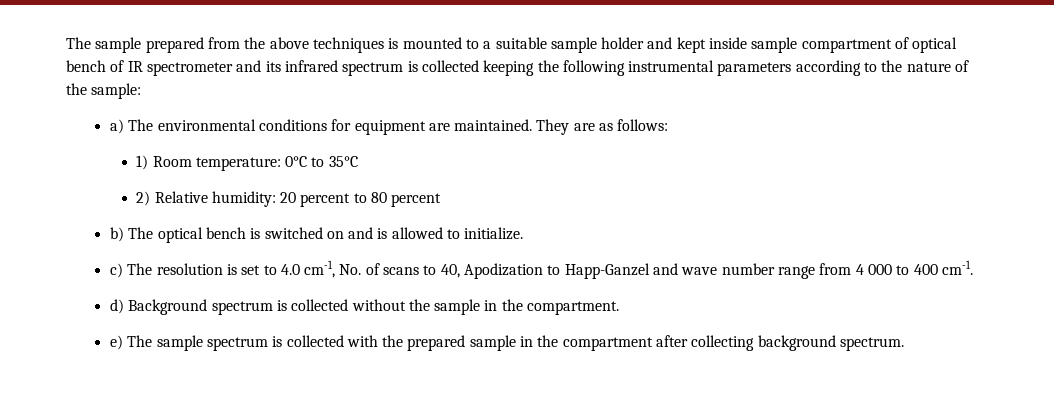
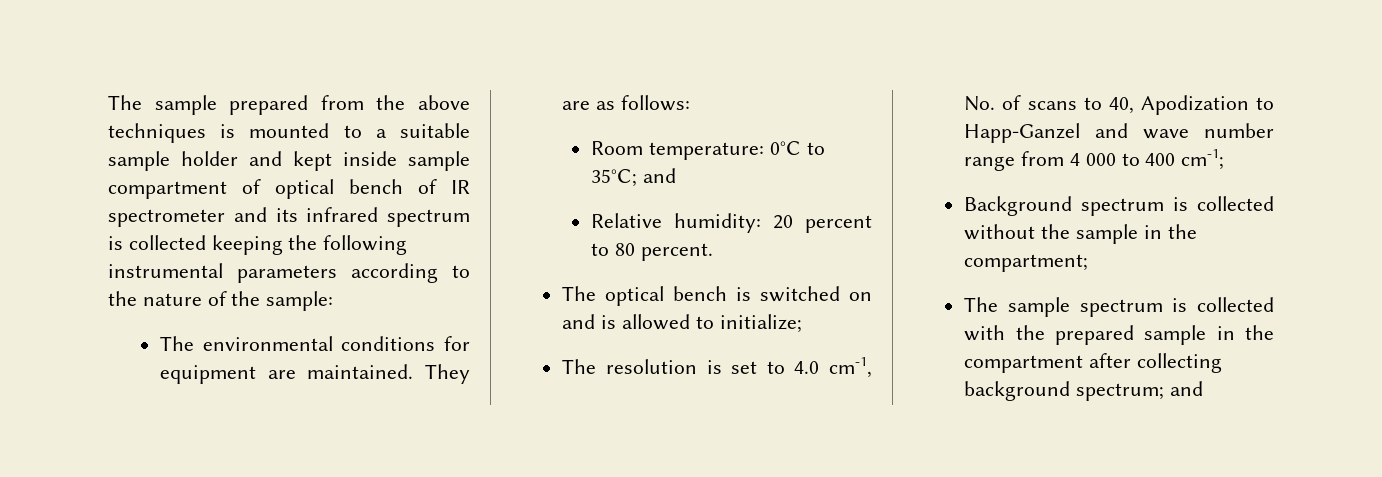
[109,119,124,134] a) -> (334, 301) none
[136,155,149,170] 1) -> (690, 103) none
[328,156,358,167] [136,191,151,206] 35°C // 2) -> [591,168,676,187] 35°C; and //
[391,193,442,207] [109,227,124,242] percent // b) -> [640,243,713,261] percent. //
[464,227,524,240] [109,263,123,278] initialize. // c) -> [719,314,802,333] initialize; //
[941,260,973,275] [109,299,124,314] cm-1. // d) -> [1181,149,1225,170] cm-1; //
[527,301,620,315] [109,335,123,350] compartment. // e) -> [964,254,1089,272] compartment; //
[840,337,905,351] spectrum. -> [1076,381,1203,401] spectrum; and

